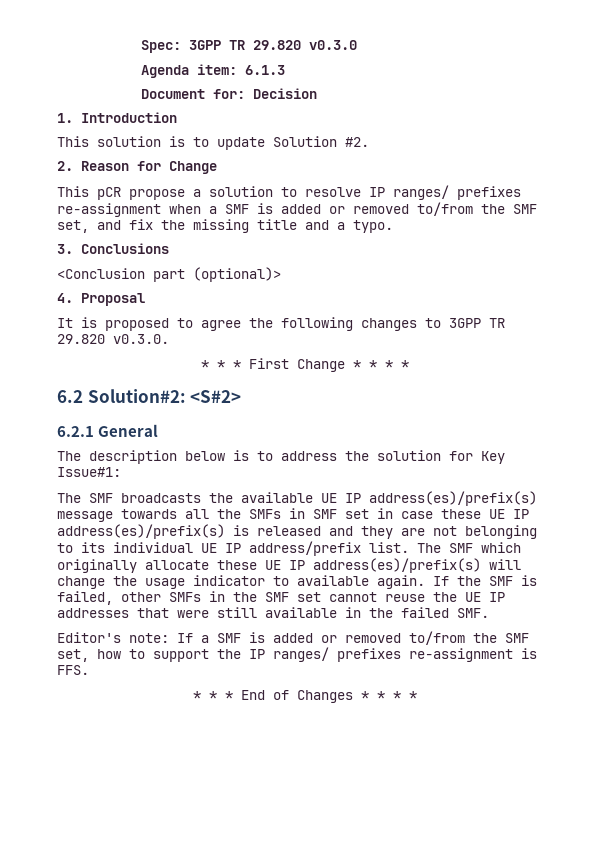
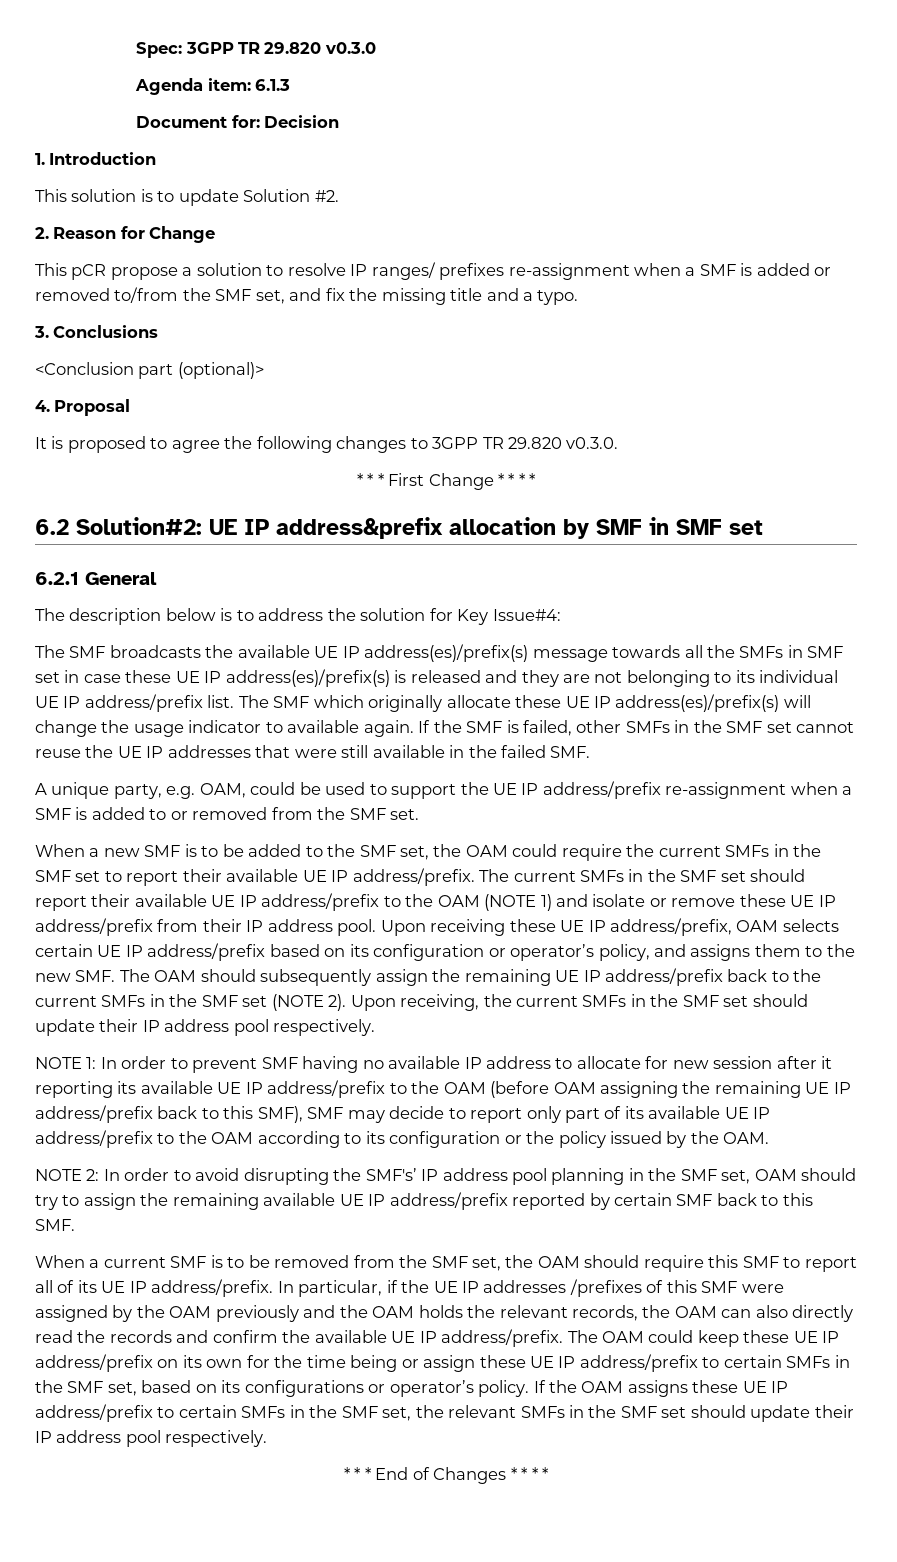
[190,390,242,403] <S#2> -> [209,517,763,539] UE IP address&prefix allocation by SMF in SMF set
[57,467,121,477] Issue#1: -> [492,609,561,621] Issue#4:
[57,631,529,645] [57,647,537,662] [57,665,89,675] Editor's note: If a SMF is added or removed to/from the SMF set, how to support the IP ranges/ prefixes re-assignment is FFS. -> [35,781,853,799] [35,807,420,820] [35,844,822,861] [35,868,806,886] [35,893,836,911] [35,918,839,936] [35,943,855,961] [35,968,822,986] [35,994,808,1011] [35,1019,376,1036] [35,1056,833,1073] [35,1080,851,1098] [35,1105,771,1123] [35,1130,770,1148] [35,1168,857,1185] [35,1192,813,1210] [35,1219,75,1231] [35,1255,857,1272] [35,1279,784,1297] [35,1305,854,1322] [35,1329,840,1347] [35,1354,850,1372] [35,1380,789,1397] [35,1404,854,1422] [35,1430,268,1447] A unique party, e.g. OAM, could be used to support the UE IP address/prefix re-assignment when a SMF is added to or removed from the SMF set. // When a new SMF is to be added to the SMF set, the OAM could require the current SMFs in the SMF set to report their available UE IP address/prefix. The current SMFs in the SMF set should report their available UE IP address/prefix to the OAM (NOTE 1) and isolate or remove these UE IP address/prefix from their IP address pool. Upon receiving these UE IP address/prefix, OAM selects certain UE IP address/prefix based on its configuration or operator’s policy, and assigns them to the new SMF. The OAM should subsequently assign the remaining UE IP address/prefix back to the current SMFs in the SMF set (NOTE 2). Upon receiving, the current SMFs in the SMF set should update their IP address pool respectively. // NOTE 1: In order to prevent SMF having no available IP address to allocate for new session after it reporting its available UE IP address/prefix to the OAM (before OAM assigning the remaining UE IP address/prefix back to this SMF), SMF may decide to report only part of its available UE IP address/prefix to the OAM according to its configuration or the policy issued by the OAM. // NOTE 2: In order to avoid disrupting the SMF's’ IP address pool planning in the SMF set, OAM should try to assign the remaining available UE IP address/prefix reported by certain SMF back to this SMF. // When a current SMF is to be removed from the SMF set, the OAM should require this SMF to report all of its UE IP address/prefix. In particular, if the UE IP addresses /prefixes of this SMF were assigned by the OAM previously and the OAM holds the relevant records, the OAM can also directly read the records and confirm the available UE IP address/prefix. The OAM could keep these UE IP address/prefix on its own for the time being or assign these UE IP address/prefix to certain SMFs in the SMF set, based on its configurations or operator’s policy. If the OAM assigns these UE IP address/prefix to certain SMFs in the SMF set, the relevant SMFs in the SMF set should update their IP address pool respectively.

